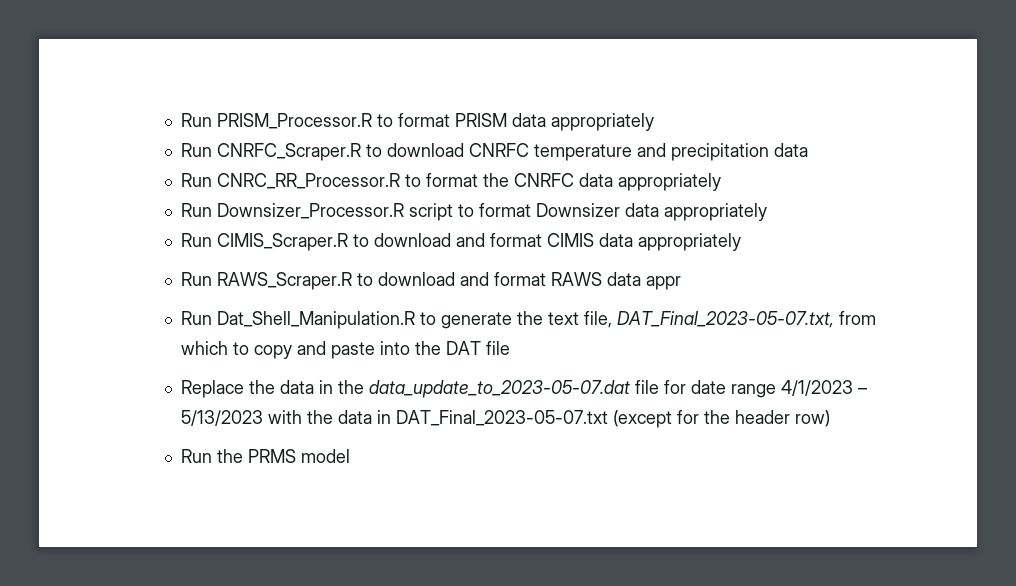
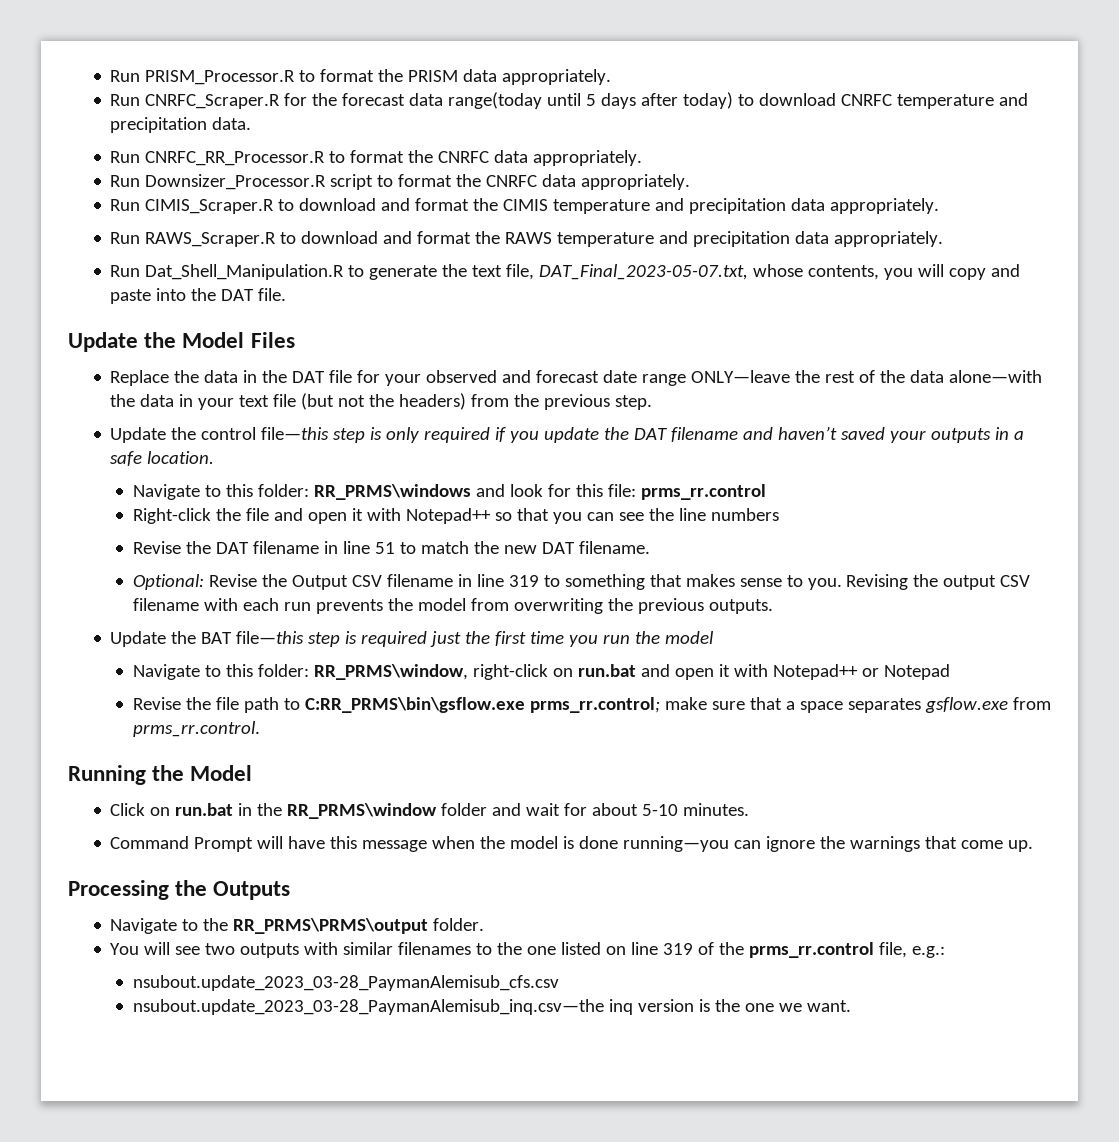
(451, 120) none -> [378,69,404,82] the
[551,113,655,131] appropriately -> [502,69,612,85] appropriately.
(362, 152) none -> [284,92,734,109] for the forecast data range(today until 5 days after today)
[774,143,809,157] [181,173,722,191] data // Run CNRC_RR_Processor.R to format the CNRFC data appropriately -> [212,117,252,130] [110,150,643,166] data. // Run CNRFC_RR_Processor.R to format the CNRFC data appropriately.
[536,203,768,221] Downsizer data appropriately -> [456,174,691,190] the CNRFC data appropriately.
[547,233,742,251] CIMIS data appropriately -> [473,198,940,214] the CIMIS temperature and precipitation data appropriately.
[551,272,682,290] RAWS data appr -> [475,231,944,247] the RAWS temperature and precipitation data appropriately.
[839,311,877,325] [181,341,250,355] from which to -> [753,264,945,280] whose contents, you will
[486,341,511,355] file -> [258,288,287,301] [68,332,295,352] file. // Update the Model Files
[369,380,631,398] data_update_to_2023-05-07.dat -> [292,371,326,383] DAT
[691,380,868,398] [181,410,831,428] [181,449,351,463] date range 4/1/2023 – 5/13/2023 with the data in DAT_Final_2023-05-07.txt (except for the header row) // Run the PRMS model -> [385,370,1043,386] [110,393,653,410] [110,426,1025,443] [110,451,215,466] [132,484,766,500] [132,508,779,524] [132,541,650,554] [132,574,1031,590] [132,598,773,614] [110,631,715,647] [132,664,950,680] [132,697,1051,713] [132,721,260,737] [68,765,253,785] [110,803,750,819] [110,836,1034,852] [68,880,291,900] [110,918,485,934] [110,942,946,958] [132,975,559,991] [132,999,851,1015] your observed and forecast date range ONLY—leave the rest of the data alone—with the data in your text file (but not the headers) from the previous step. // Update the control file—this step is only required if you update the DAT filename and haven’t saved your outputs in a safe location. // Navigate to this folder: RR_PRMS\windows and look for this file: prms_rr.control // Right-click the file and open it with Notepad++ so that you can see the line numbers // Revise the DAT filename in line 51 to match the new DAT filename. // Optional: Revise the Output CSV filename in line 319 to something that makes sense to you. Revising the output CSV filename with each run prevents the model from overwriting the previous outputs. // Update the BAT file—this step is required just the first time you run the model // Navigate to this folder: RR_PRMS\window, right-click on run.bat and open it with Notepad++ or Notepad // Revise the file path to C:RR_PRMS\bin\gsflow.exe prms_rr.control; make sure that a space separates gsflow.exe from prms_rr.control. // Running the Model // Click on run.bat in the RR_PRMS\window folder and wait for about 5-10 minutes. // Command Prompt will have this message when the model is done running—you can ignore the warnings that come up. // Processing the Outputs // Navigate to the RR_PRMS\PRMS\output folder. // You will see two outputs with similar filenames to the one listed on line 319 of the prms_rr.control file, e.g.: // nsubout.update_2023_03-28_PaymanAlemisub_cfs.csv // nsubout.update_2023_03-28_PaymanAlemisub_inq.csv—the inq version is the one we want.

